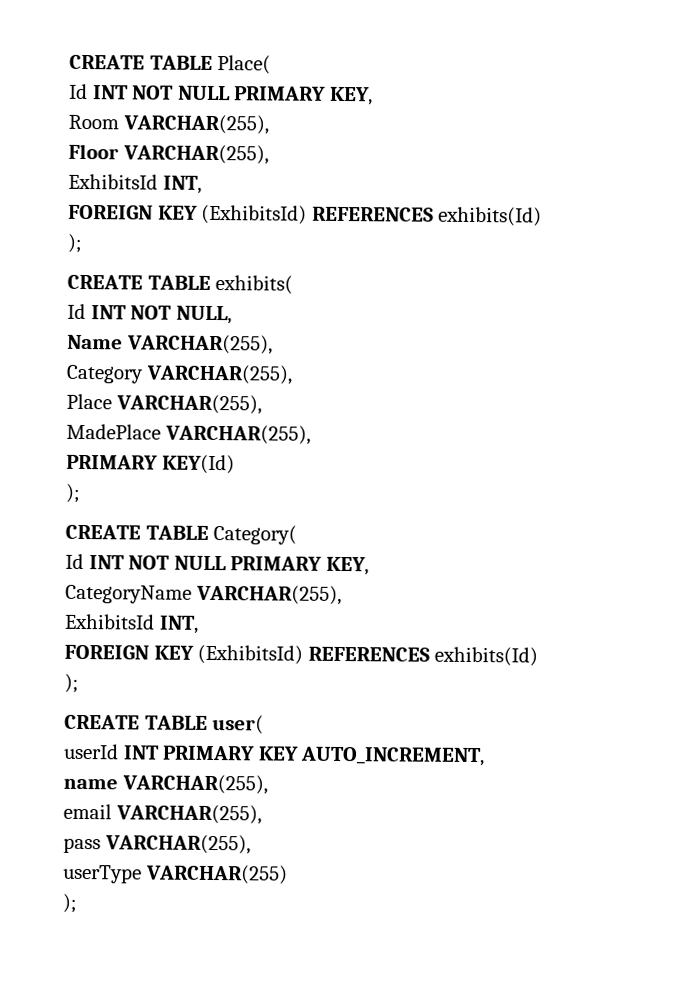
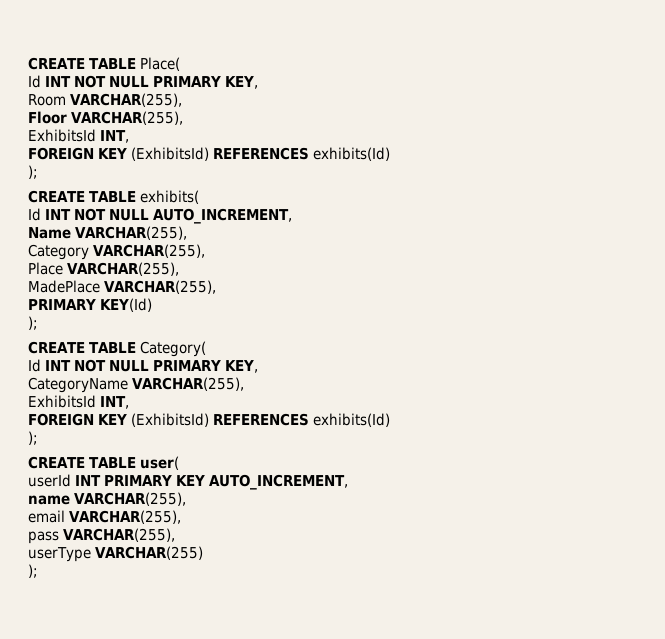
[175,305,232,325] NULL, -> [109,208,292,224] NULL AUTO_INCREMENT,

